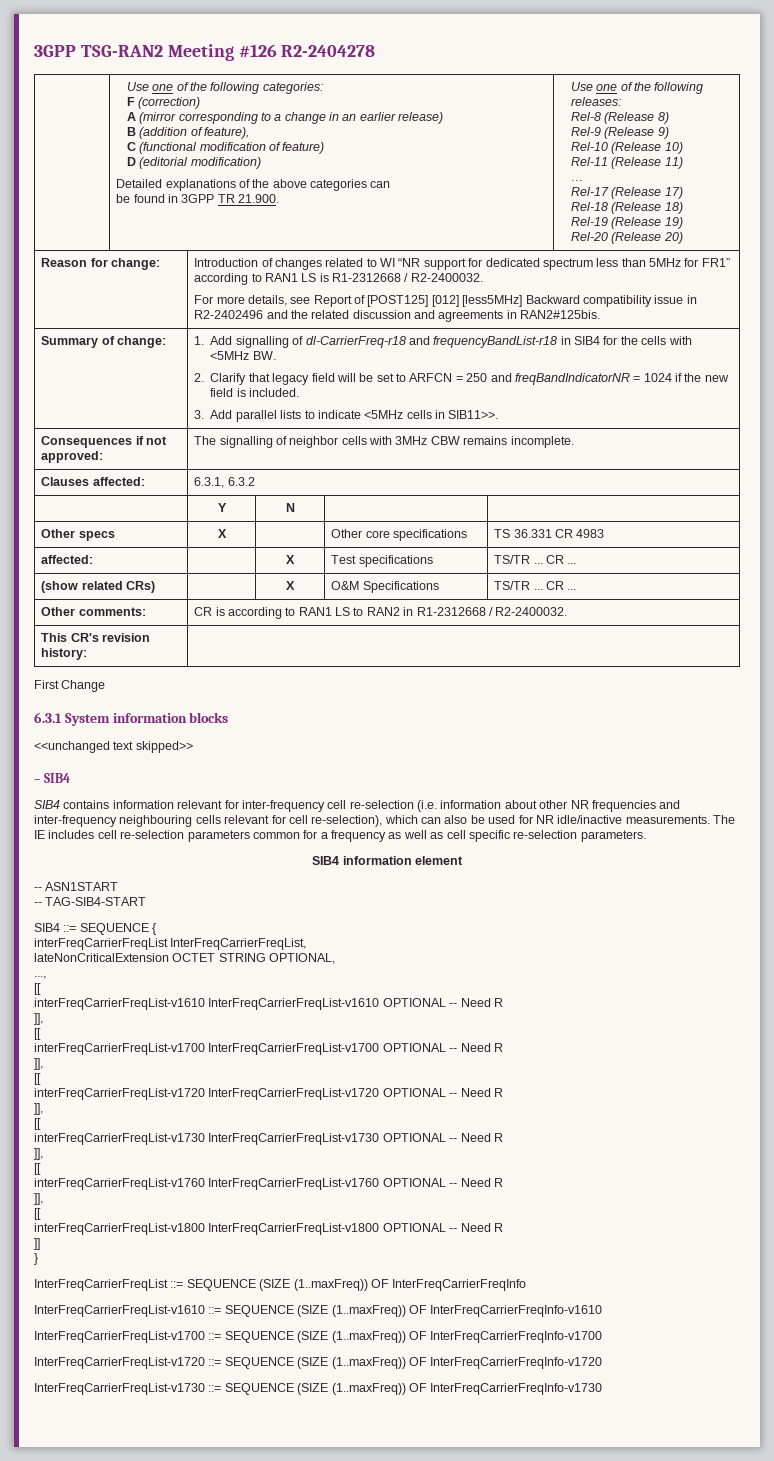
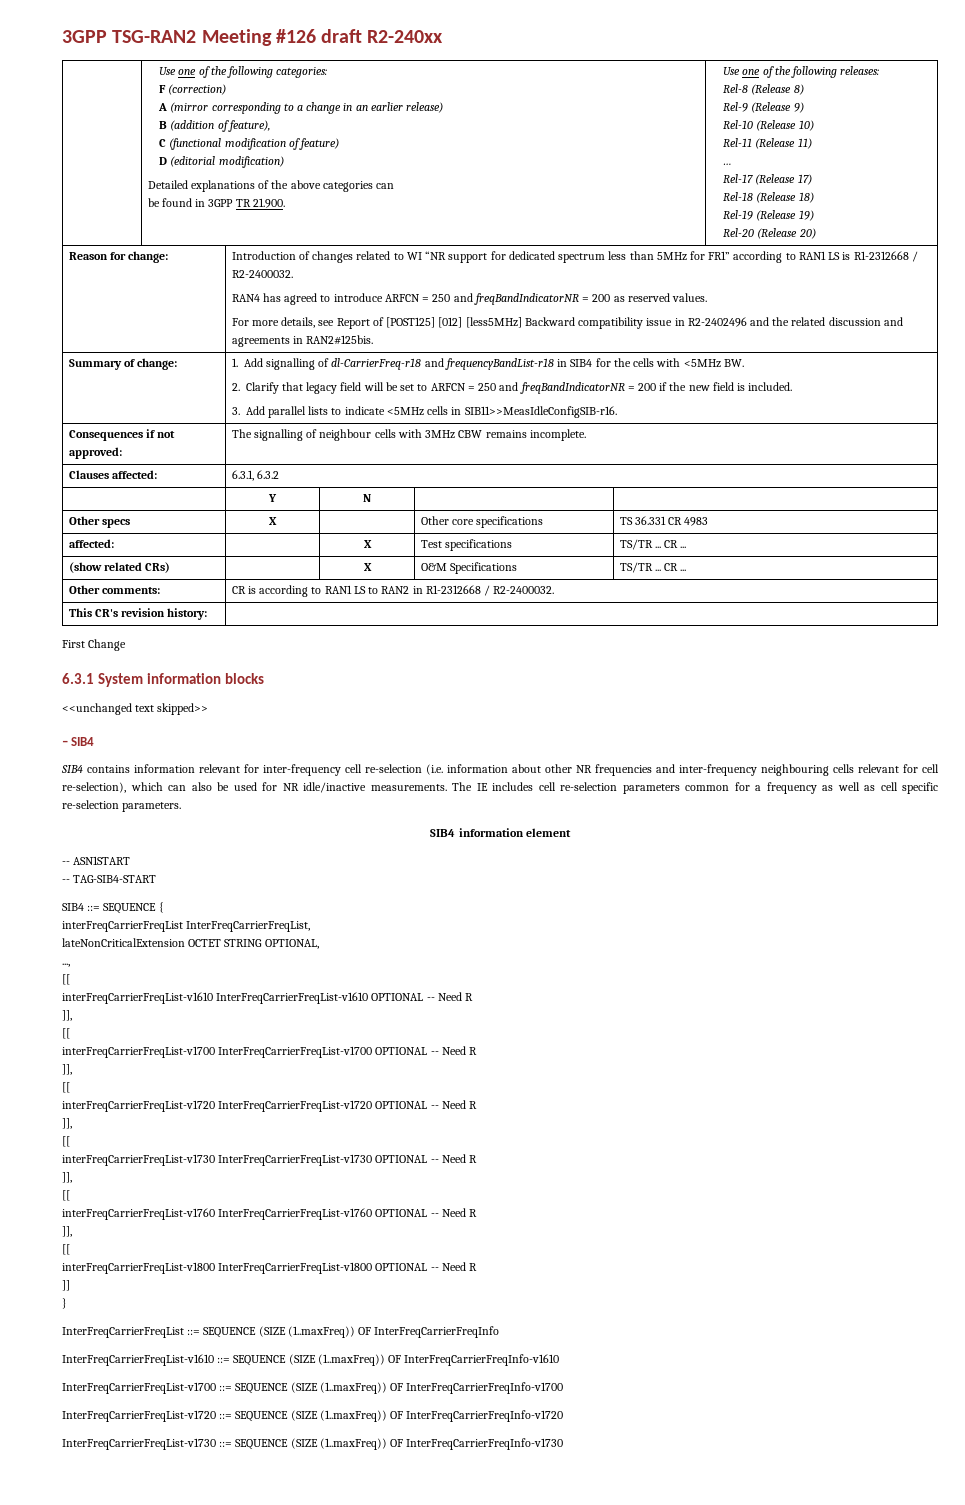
[281,45,376,57] R2-2404278 -> [321,29,444,43] draft R2-240xx
(483, 277) none -> [231,293,707,305] // RAN4 has agreed to introduce ARFCN = 250 and freqBandIndicatorNR = 200 as reserved values.
[643,373,672,382] 1024 -> [637,383,656,391] 200
[448,410,499,419] SIB11>>. -> [464,406,617,418] SIB11>>MeasIdleConfigSIB-r16.
[289,436,339,448] neighbor -> [319,429,372,441] neighbour

